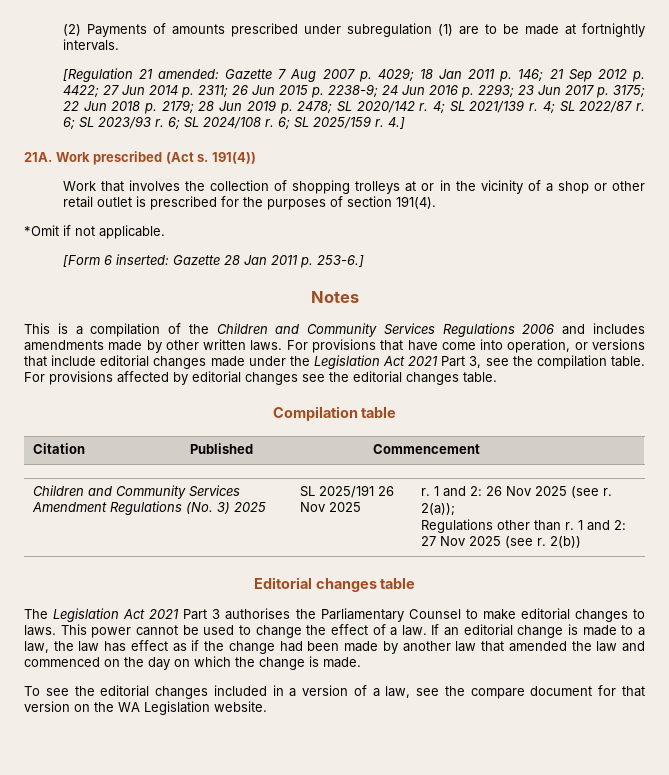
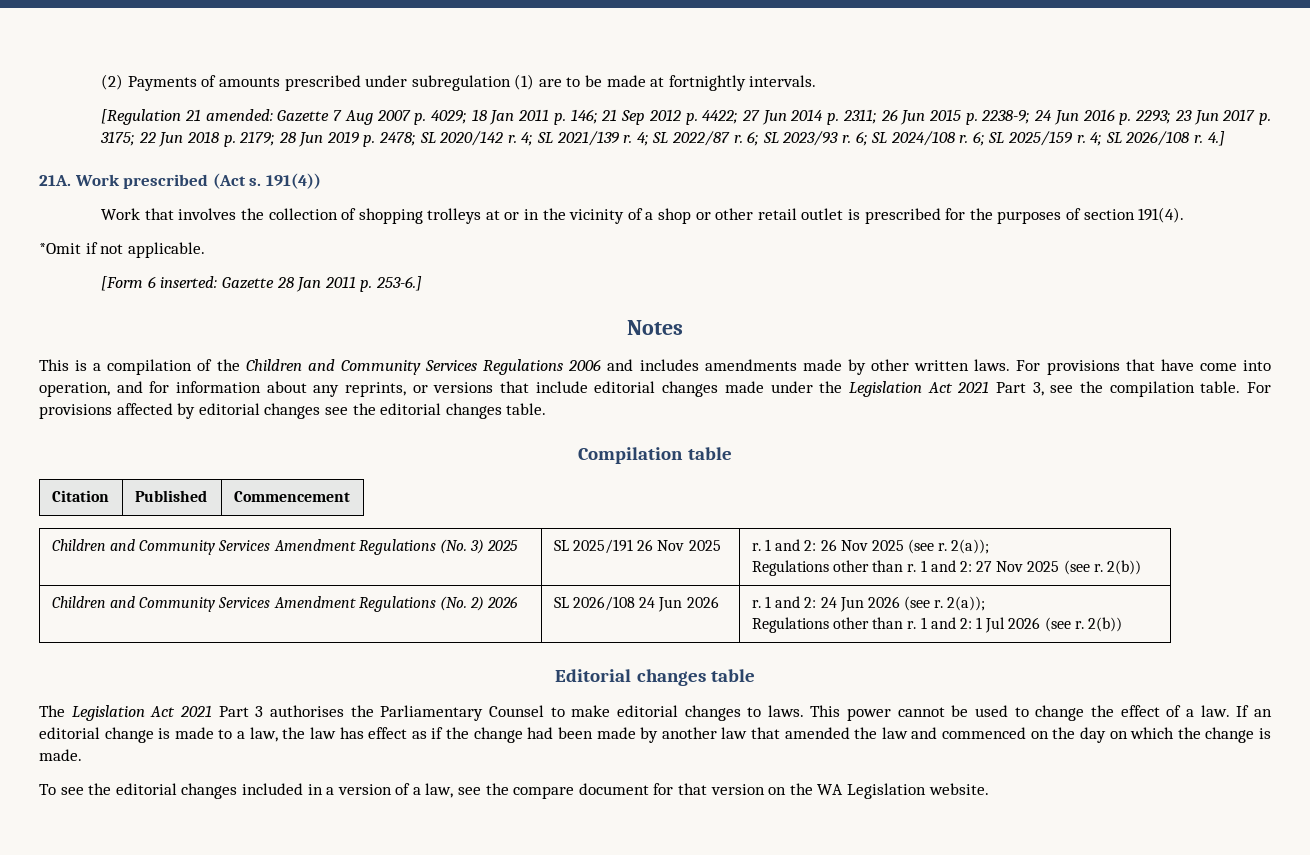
(384, 123) none -> [1090,131,1204,146] 4; SL 2026/108 r.
(571, 346) none -> [116,381,407,397] and for information about any reprints,
(582, 542) none -> [51,596,519,612] [553,596,719,612] [751,596,986,612] [751,617,1123,633] // Children and Community Services Amendment Regulations (No. 2) 2026 | SL 2026/108 24 Jun 2026 | r. 1 and 2: 24 Jun 2026 (see r. 2(a)); // Regulations other than r. 1 and 2: 1 Jul 2026 (see r. 2(b))

